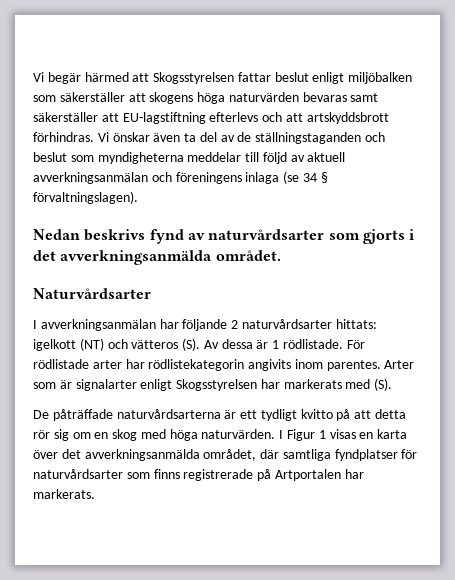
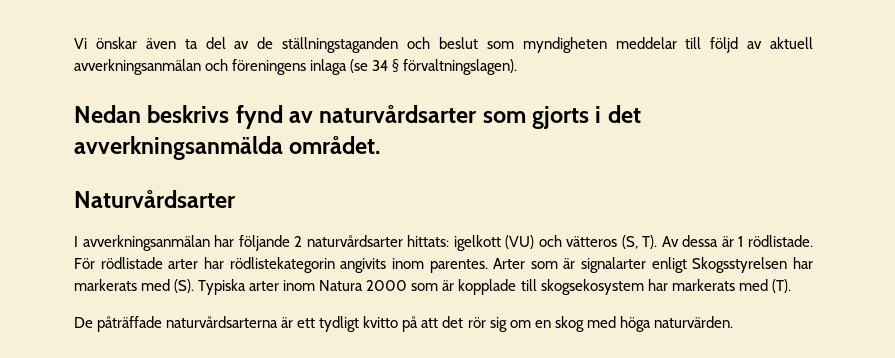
[33,72,413,84] [33,92,379,104] [33,112,389,124] [33,132,109,142] Vi begär härmed att Skogsstyrelsen fattar beslut enligt miljöbalken som säkerställer att skogens höga naturvärden bevaras samt säkerställer att EU-lagstiftning efterlevs och att artskyddsbrott förhindras. Vi -> [74,38,87,49] Vi
[97,152,184,164] myndigheterna -> [522,37,607,53] myndigheten
[79,338,104,351] (NT) -> [505,235,535,249] (VU)
[182,338,201,351] (S). -> [621,235,658,249] (S, T).
(393, 384) none -> [198,279,791,295] Typiska arter inom Natura 2000 som är kopplade till skogsekosystem har markerats med (T).
[375,409,407,419] detta -> [442,316,464,328] det
[279,429,408,441] [33,449,418,461] [33,469,364,481] [33,489,95,499] I Figur 1 visas en karta över det avverkningsanmälda området, där samtliga fyndplatser för naturvårdsarter som finns registrerade på Artportalen har markerats. -> (733, 322) none

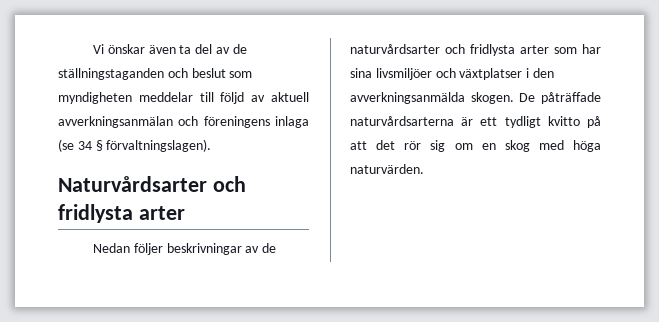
[74,105,641,129] [74,136,381,160] [74,190,236,208] [74,235,813,251] [74,257,813,273] [74,279,791,295] Nedan beskrivs fynd av naturvårdsarter som gjorts i det avverkningsanmälda området. // Naturvårdsarter // I avverkningsanmälan har följande 2 naturvårdsarter hittats: igelkott (VU) och vätteros (S, T). Av dessa är 1 rödlistade. För rödlistade arter har rödlistekategorin angivits inom parentes. Arter som är signalarter enligt Skogsstyrelsen har markerats med (S). Typiska arter inom Natura 2000 som är kopplade till skogsekosystem har markerats med (T). // -> [58,176,246,192] [58,204,185,223] [92,243,277,255] [350,44,601,56] [350,68,554,80] [350,92,514,104] Naturvårdsarter och fridlysta arter // Nedan följer beskrivningar av de naturvårdsarter och fridlysta arter som har sina livsmiljöer och växtplatser i den avverkningsanmälda skogen.

